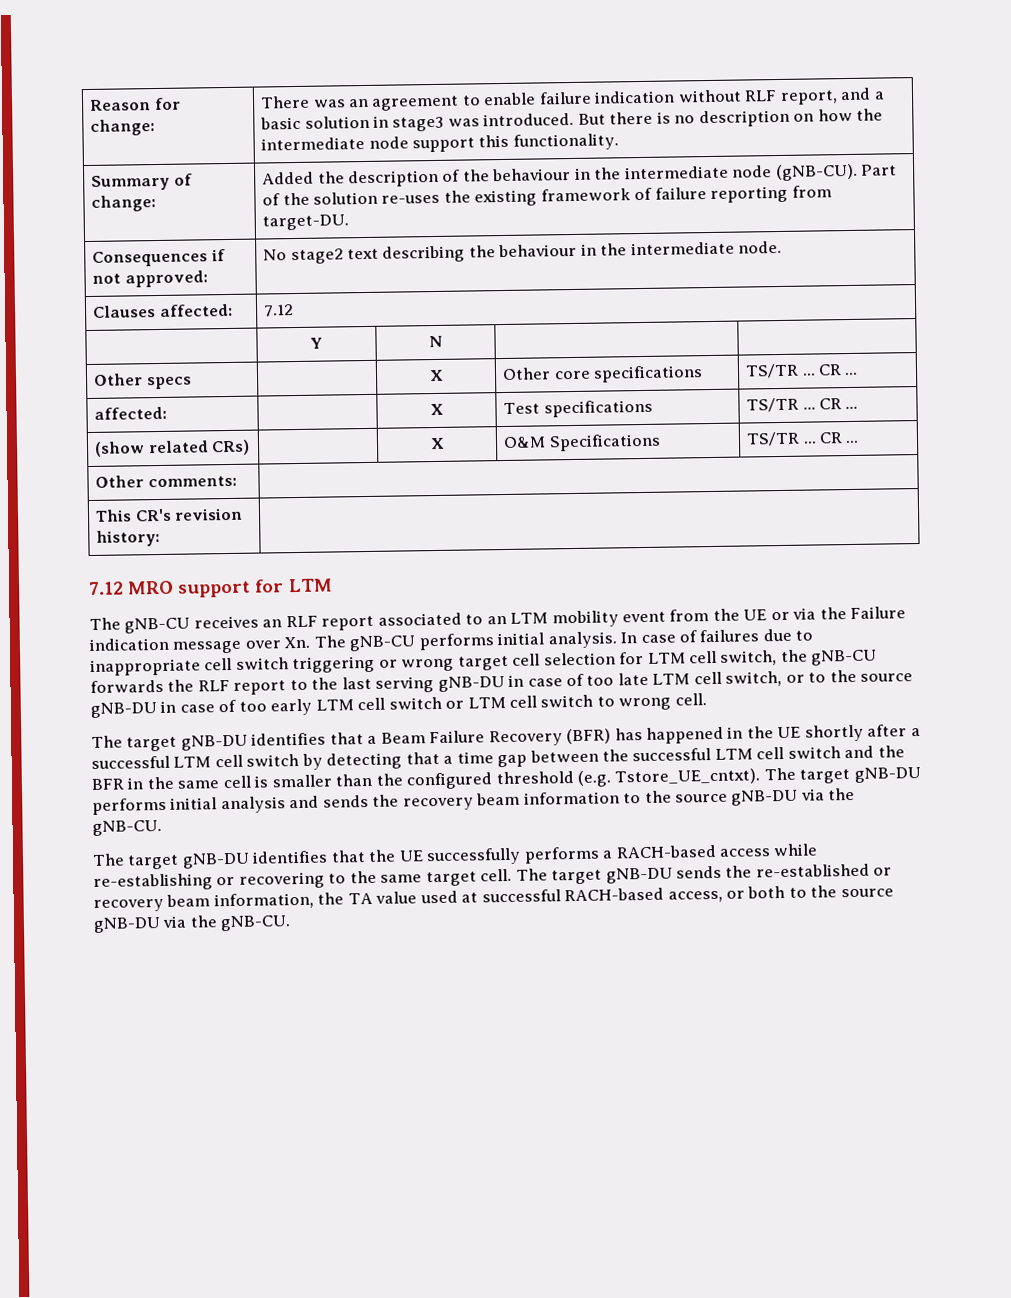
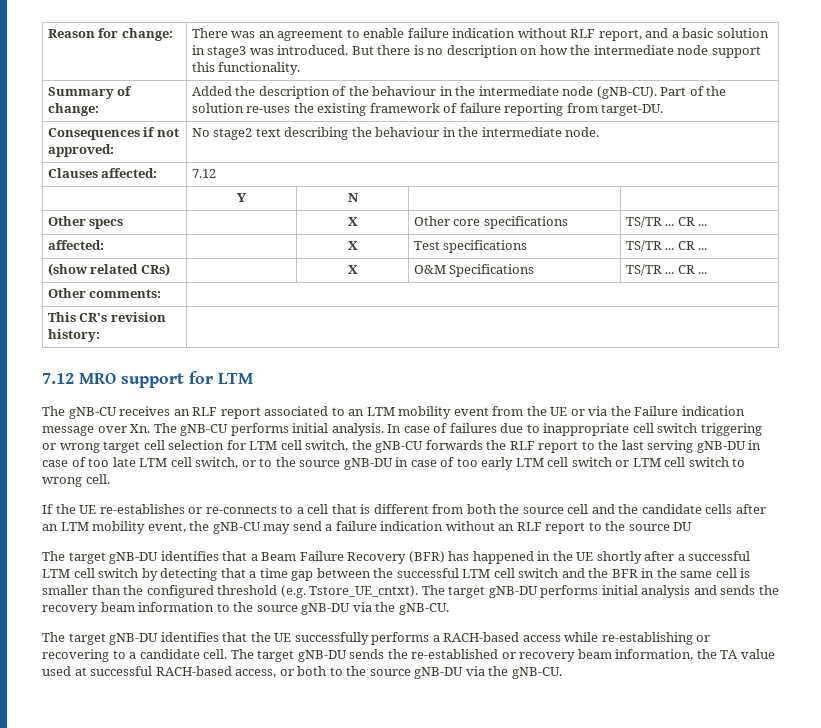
(707, 699) none -> [42,504,766,514] [42,521,693,534] // If the UE re-establishes or re-connects to a cell that is different from both the source cell and the candidate cells after an LTM mobility event, the gNB-CU may send a failure indication without an RLF report to the source DU
[349,870,477,887] the same target -> [129,649,200,659] a candidate

